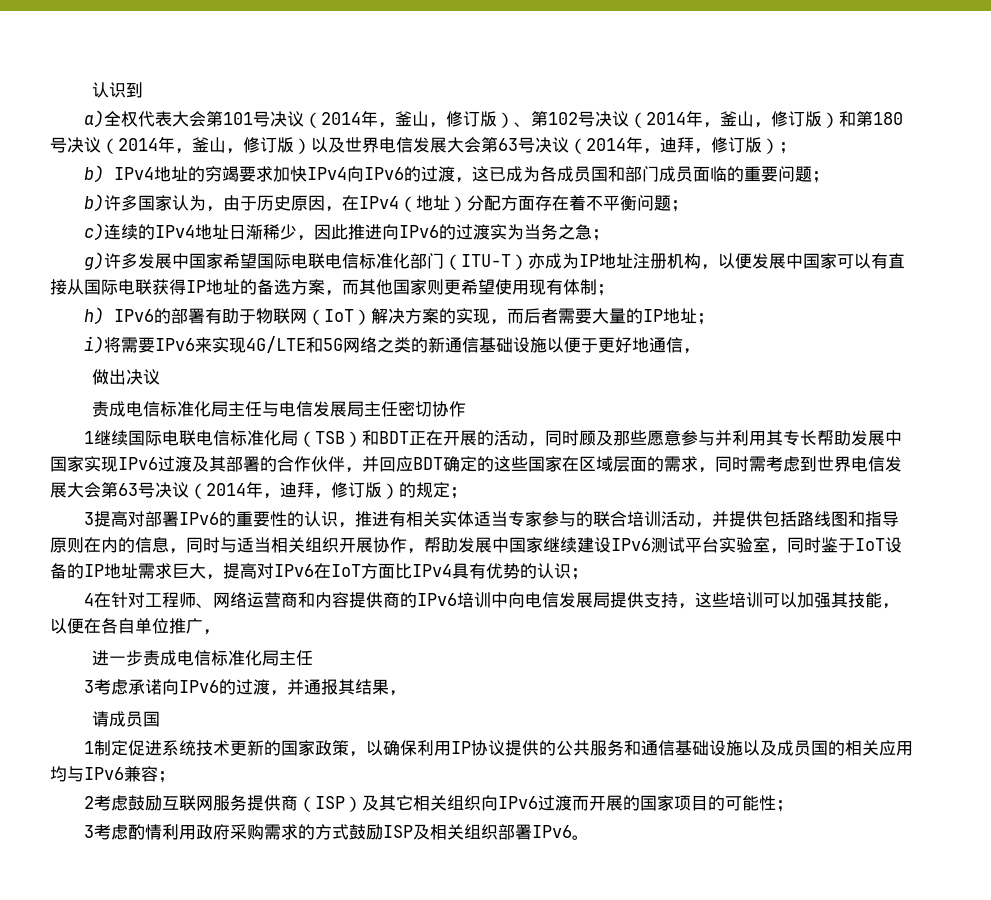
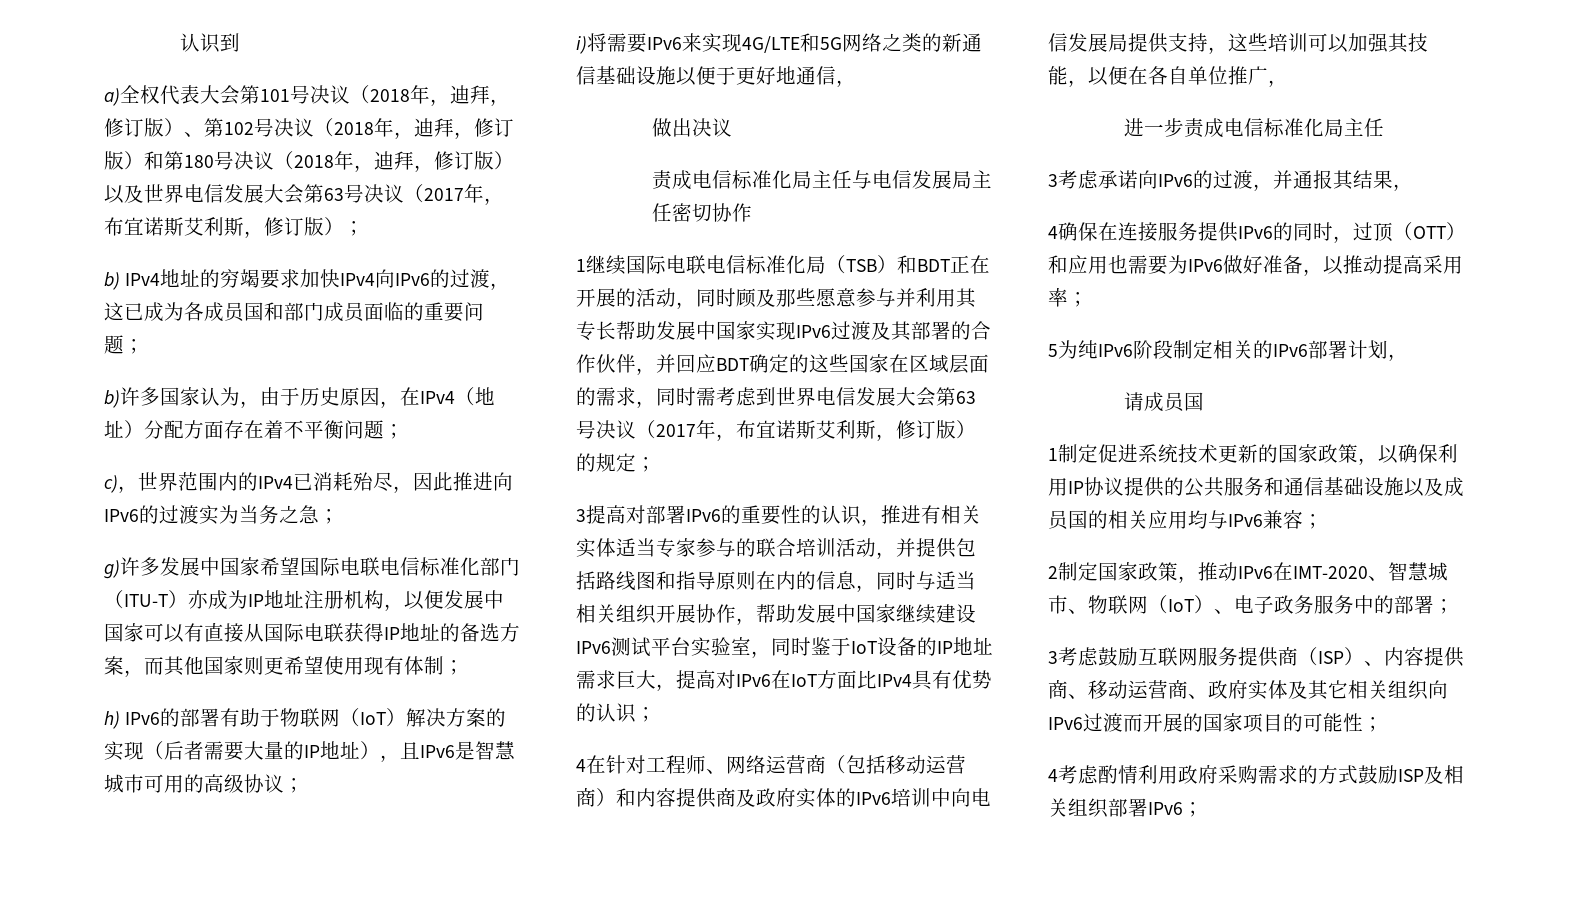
[320,110,429,128] 2014年，釜山 -> [370,85,490,106] 2018年，迪拜
[645,110,754,128] 2014年，釜山 -> [334,118,454,139] 2018年，迪拜
[118,136,226,154] 2014年，釜山 -> [294,151,414,172] 2018年，迪拜
[586,136,694,154] 2014年，迪拜 -> [424,184,504,205] [104,217,244,236] 2017年，布宜诺斯艾利斯
[103,224,297,240] 连续的IPv4地址日渐稀少 -> [118,472,393,493] ，世界范围内的IPv4已消耗殆尽
[489,308,524,325] ，而 -> [144,741,164,760] （
(697, 316) none -> [360,741,515,762] [104,774,284,793] ），且IPv6是智慧城市可用的高级协议
[206,481,314,499] 2014年，迪拜 -> [656,420,876,441] 2017年，布宜诺斯艾利斯
(298, 600) none -> [826,755,966,774] [576,788,616,807] （包括移动运营商）
(400, 600) none -> [736,787,836,808] 及政府实体
(406, 693) none -> [1048,222,1466,243] [1048,255,1463,276] [1048,288,1088,307] [1048,340,1408,361] // 4确保在连接服务提供IPv6的同时，过顶（OTT）和应用也需要为IPv6做好准备，以推动提高采用率； // 5为纯IPv6阶段制定相关的IPv6部署计划，
(94, 802) none -> [1058,562,1448,583] [1048,595,1454,614] [1048,651,1058,664] 制定国家政策，推动IPv6在IMT-2020、智慧城市、物联网（IoT）、电子政务服务中的部署； // 3
(362, 804) none -> [1364,647,1464,667] [1048,679,1288,700] 、内容提供商、移动运营商、政府实体
[83,825,94,838] 3 -> [1048,769,1058,782] 4
[571,835,589,840] 。 -> [1183,802,1203,817] ；

